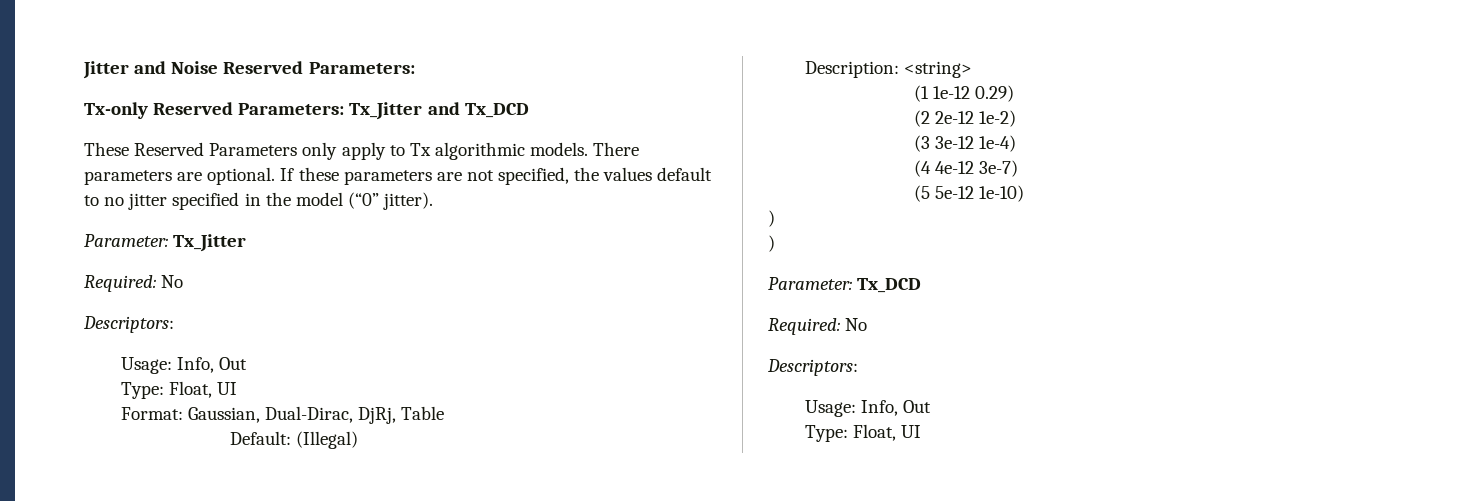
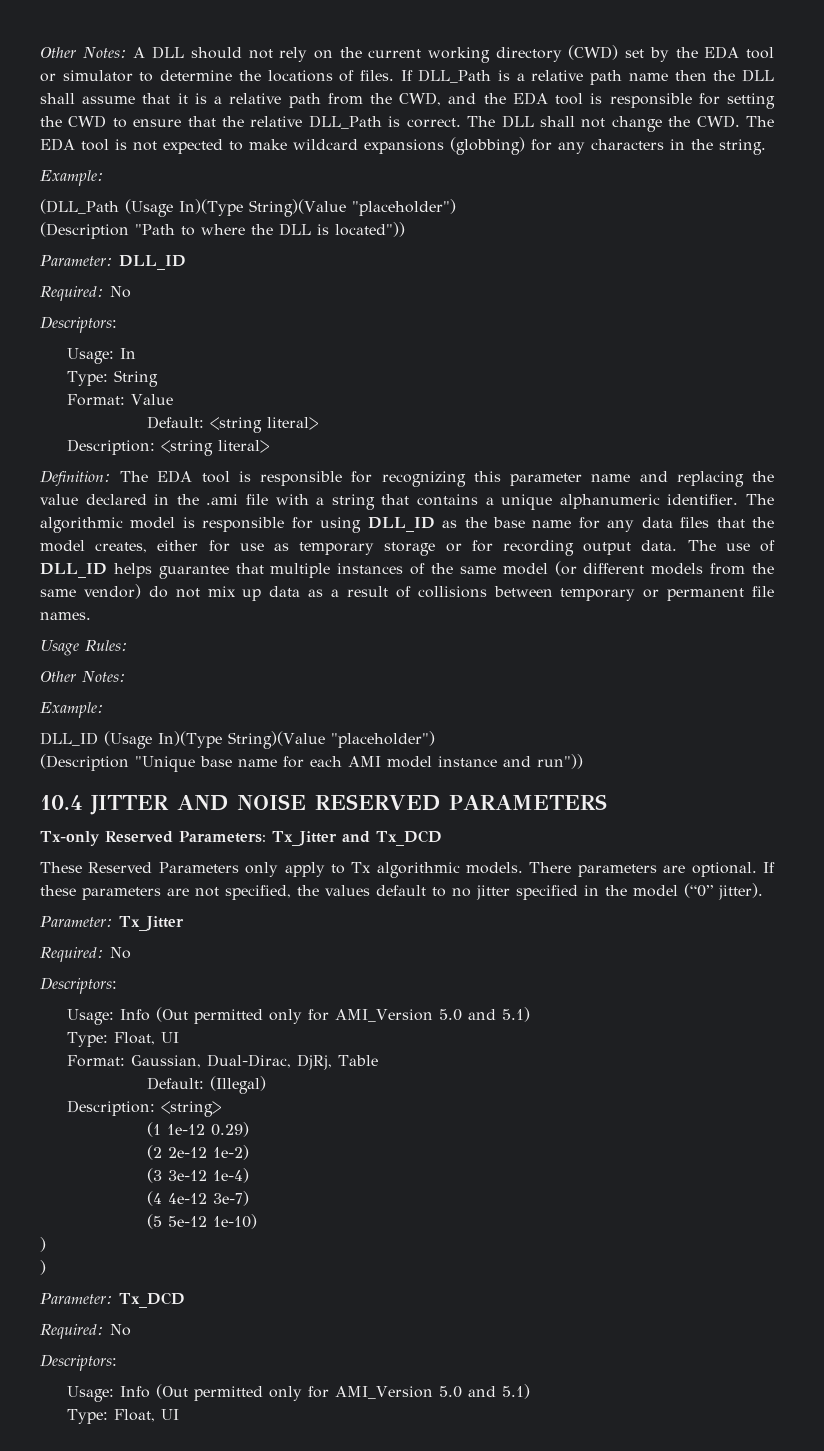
[83,61,415,79] Jitter and Noise Reserved Parameters: -> [40,45,775,63] [40,69,775,85] [40,92,775,109] [40,115,774,132] [40,137,766,155] [40,170,104,186] [40,199,456,217] [40,222,405,239] [40,255,186,270] [40,286,131,301] [40,316,117,333] [66,348,136,364] [66,370,158,387] [66,394,173,406] [147,416,319,433] [66,439,269,456] [40,470,775,487] [40,494,775,510] [40,517,774,533] [40,540,776,556] [40,561,774,579] [40,584,774,601] [40,612,91,620] [40,640,128,656] [40,671,126,682] [40,702,104,718] [40,731,435,749] [40,754,583,772] [40,794,607,815] Other Notes: A DLL should not rely on the current working directory (CWD) set by the EDA tool or simulator to determine the locations of files. If DLL_Path is a relative path name then the DLL shall assume that it is a relative path from the CWD, and the EDA tool is responsible for setting the CWD to ensure that the relative DLL_Path is correct. The DLL shall not change the CWD. The EDA tool is not expected to make wildcard expansions (globbing) for any characters in the string. // Example: // (DLL_Path (Usage In)(Type String)(Value "placeholder") // (Description "Path to where the DLL is located")) // Parameter: DLL_ID // Required: No // Descriptors: // Usage: In // Type: String // Format: Value // Default: <string literal> // Description: <string literal> // Definition: The EDA tool is responsible for recognizing this parameter name and replacing the value declared in the .ami file with a string that contains a unique alphanumeric identifier. The algorithmic model is responsible for using DLL_ID as the base name for any data files that the model creates, either for use as temporary storage or for recording output data. The use of DLL_ID helps guarantee that multiple instances of the same model (or different models from the same vendor) do not mix up data as a result of collisions between temporary or permanent file names. // Usage Rules: // Other Notes: // Example: // DLL_ID (Usage In)(Type String)(Value "placeholder") // (Description "Unique base name for each AMI model instance and run")) // 10.4 JITTER AND NOISE RESERVED PARAMETERS
[176,357,247,373] Info, Out -> [119,1007,530,1024] Info (Out permitted only for AMI_Version 5.0 and 5.1)
[860,400,931,416] Info, Out -> [119,1384,530,1401] Info (Out permitted only for AMI_Version 5.0 and 5.1)

